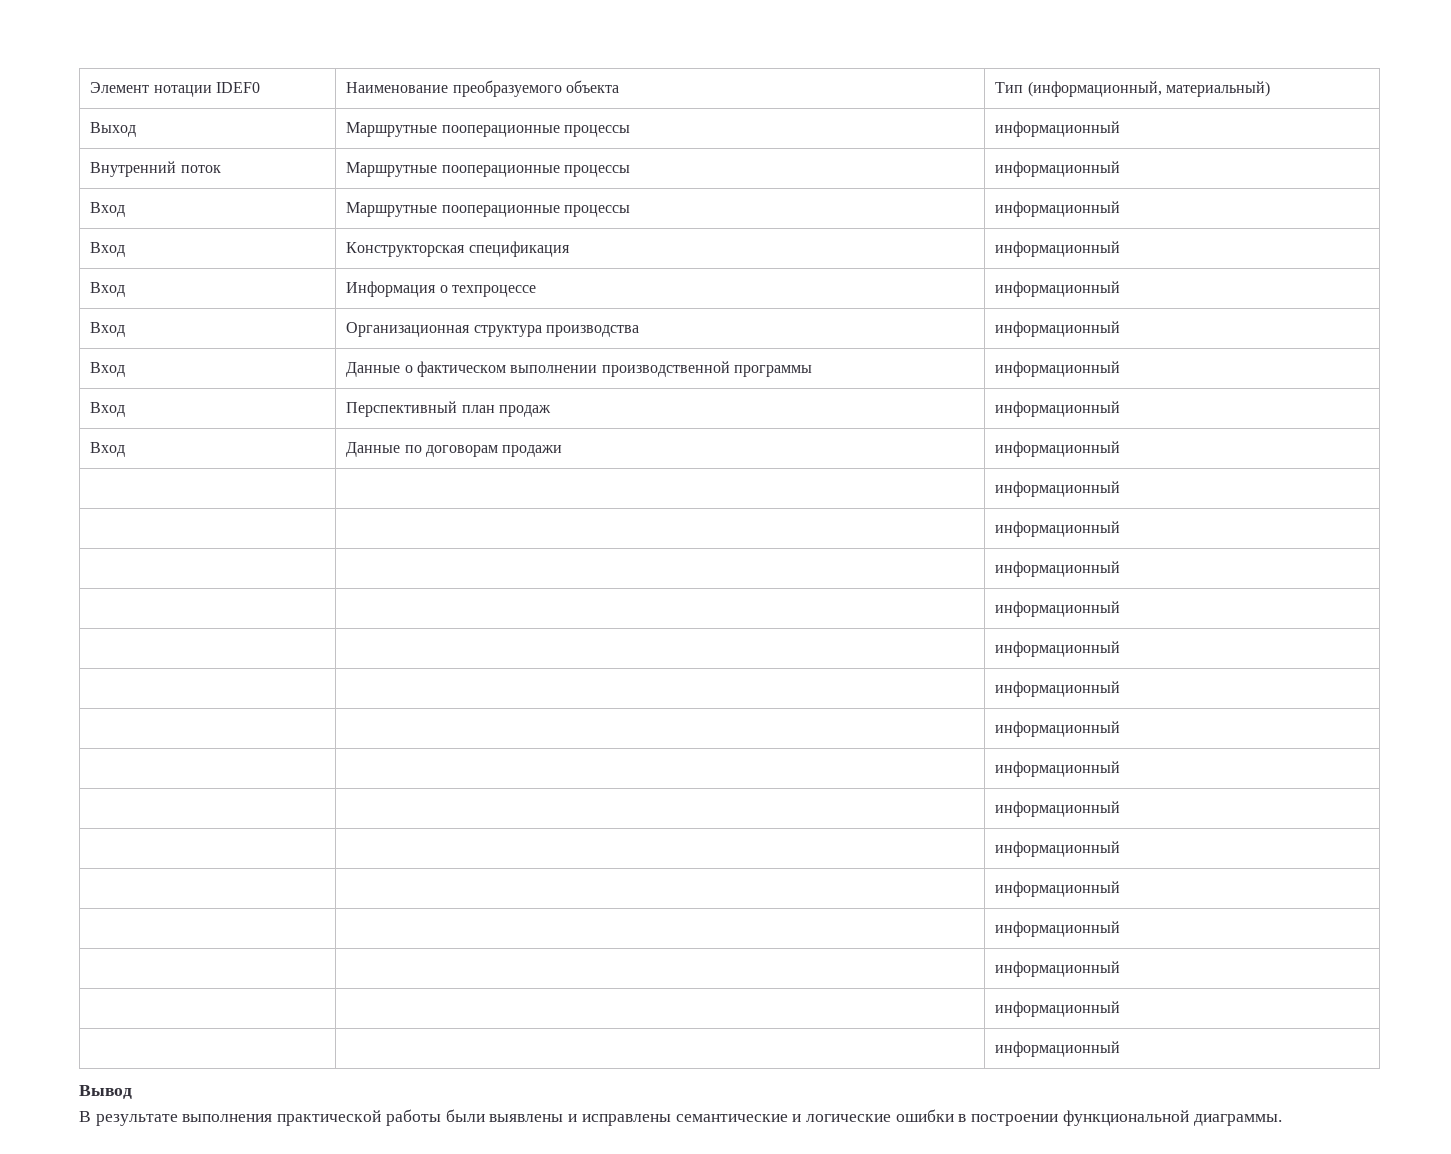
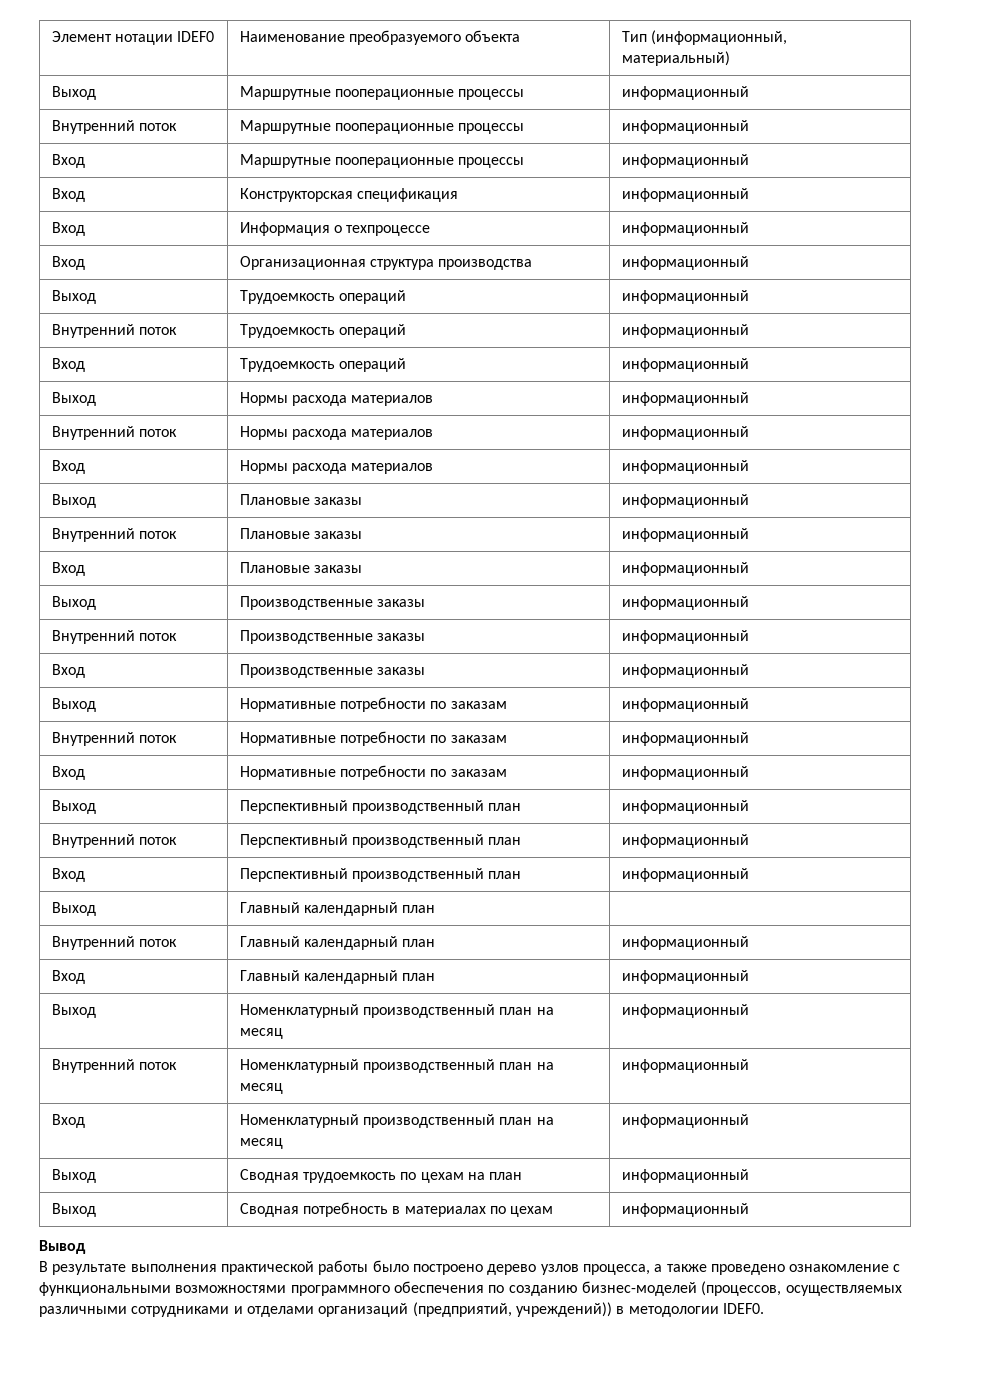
[90,362,126,377] [346,361,813,377] Вход | Данные о фактическом выполнении производственной программы -> [51,290,96,304] [239,290,407,304] [621,290,749,304] [51,324,178,338] [239,324,407,338] [621,324,749,338] [51,358,85,372] [239,358,407,372] [621,358,749,372] [51,392,96,406] [239,392,434,406] [621,392,749,406] [51,426,178,440] [239,426,434,440] [621,426,749,440] [51,460,85,474] [239,460,434,474] [621,460,749,474] [51,494,96,508] [239,494,363,505] [621,494,749,508] [51,528,178,542] [239,528,363,539] [621,528,749,542] [51,562,85,576] [239,562,363,573] [621,562,749,576] [51,596,96,610] [239,596,426,610] [621,596,749,610] [51,630,178,644] [239,630,426,644] [621,630,749,644] [51,664,85,678] [239,664,426,678] [621,664,749,678] [51,698,96,712] [239,697,507,712] [621,698,749,712] [51,732,178,746] [239,731,507,746] [621,732,749,746] [51,766,85,780] [239,765,507,780] [621,766,749,780] [51,800,96,814] [239,800,522,814] [621,800,749,814] [51,834,178,848] [239,834,522,848] Выход | Трудоемкость операций | информационный // Внутренний поток | Трудоемкость операций | информационный // Вход | Трудоемкость операций | информационный // Выход | Нормы расхода материалов | информационный // Внутренний поток | Нормы расхода материалов | информационный // Вход | Нормы расхода материалов | информационный // Выход | Плановые заказы | информационный // Внутренний поток | Плановые заказы | информационный // Вход | Плановые заказы | информационный // Выход | Производственные заказы | информационный // Внутренний поток | Производственные заказы | информационный // Вход | Производственные заказы | информационный // Выход | Нормативные потребности по заказам | информационный // Внутренний поток | Нормативные потребности по заказам | информационный // Вход | Нормативные потребности по заказам | информационный // Выход | Перспективный производственный план | информационный // Внутренний поток | Перспективный производственный план
[461,405,552,417] [995,401,1121,417] [90,442,126,457] [346,442,563,457] [995,441,1121,457] [995,481,1121,497] [995,521,1121,537] [995,561,1121,577] [995,601,1121,617] [995,641,1121,657] [995,681,1121,697] [995,721,1121,737] [995,761,1121,777] [995,801,1121,817] [995,841,1121,857] [995,881,1121,897] [995,921,1121,937] [995,961,1121,977] [995,1001,1121,1017] план продаж | информационный // Вход | Данные по договорам продажи | информационный // | | информационный // | | информационный // | | информационный // | | информационный // | | информационный // | | информационный // | | информационный // | | информационный // | | информационный // | | информационный // | | информационный // | | информационный // | | информационный // | | информационный // | -> [352,868,522,882] [621,868,749,882] [51,902,96,916] [239,902,436,916] [51,936,178,950] [239,936,436,950] [621,936,749,950] [51,970,85,984] [239,970,436,984] [621,970,749,984] [51,1004,96,1018] [239,1004,554,1018] [239,1028,283,1039] [621,1004,749,1018] [51,1059,178,1073] [239,1059,554,1073] [239,1083,283,1094] [621,1059,749,1073] [51,1114,85,1128] [239,1114,554,1128] [239,1138,283,1149] [621,1114,749,1128] [51,1169,96,1183] [239,1169,523,1183] [621,1169,749,1183] [51,1203,96,1217] [239,1202,554,1217] производственный план | информационный // Выход | Главный календарный план | // Внутренний поток | Главный календарный план | информационный // Вход | Главный календарный план | информационный // Выход | Номенклатурный производственный план на месяц | информационный // Внутренний поток | Номенклатурный производственный план на месяц | информационный // Вход | Номенклатурный производственный план на месяц | информационный // Выход | Сводная трудоемкость по цехам на план | информационный // Выход | Сводная потребность в материалах по цехам
[445,1109,1282,1126] были выявлены и исправлены семантические и логические ошибки в построении функциональной диаграммы. -> [372,1260,901,1275] [39,1281,902,1296] [39,1302,764,1317] было построено дерево узлов процесса, а также проведено ознакомление с функциональными возможностями программного обеспечения по созданию бизнес-моделей (процессов, осуществляемых различными сотрудниками и отделами организаций (предприятий, учреждений)) в методологии IDEF0.

